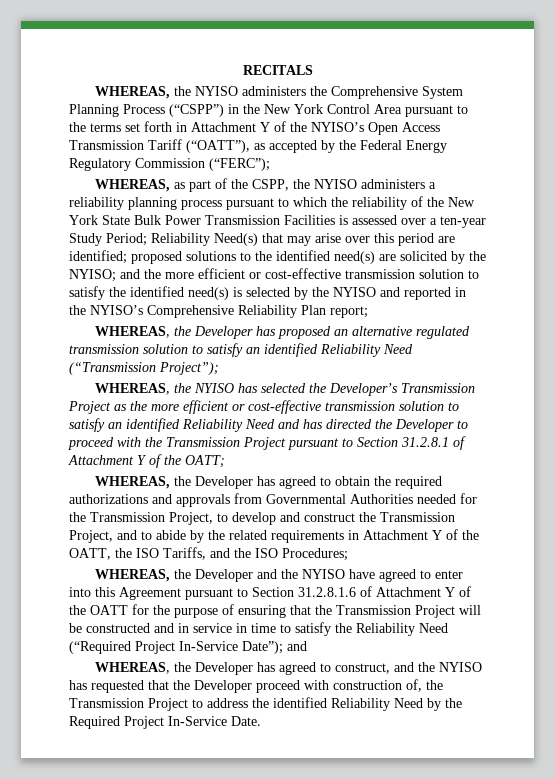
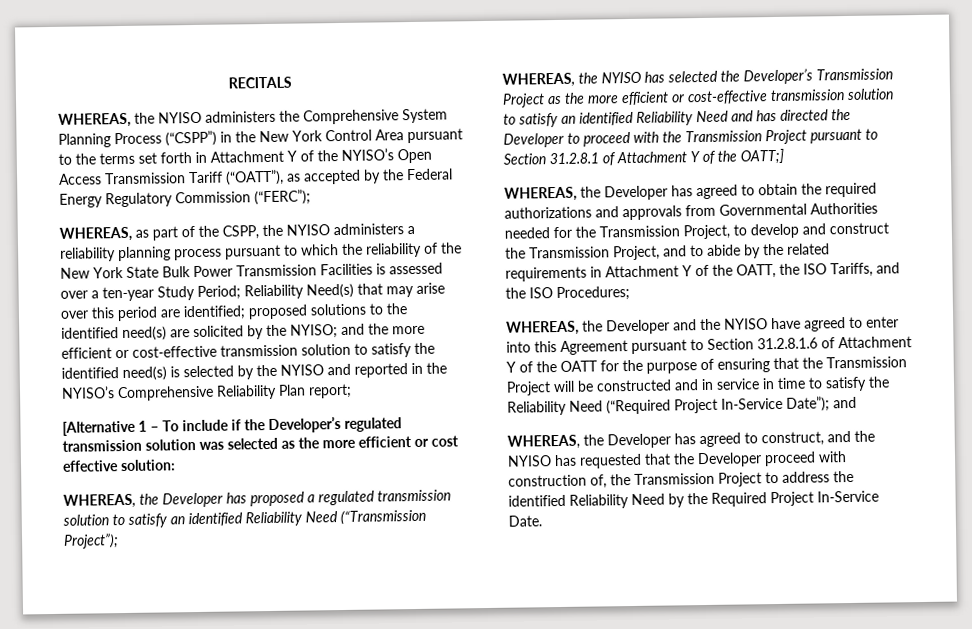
(368, 312) none -> [62,416,402,436] [62,435,459,452] [62,459,176,472] // [Alternative 1 – To include if the Developer’s regulated transmission solution was selected as the more efficient or cost effective solution:
[333,326,412,336] an alternative -> [307,494,315,503] a
[185,455,225,468] OATT; -> [740,148,784,165] OATT;]

